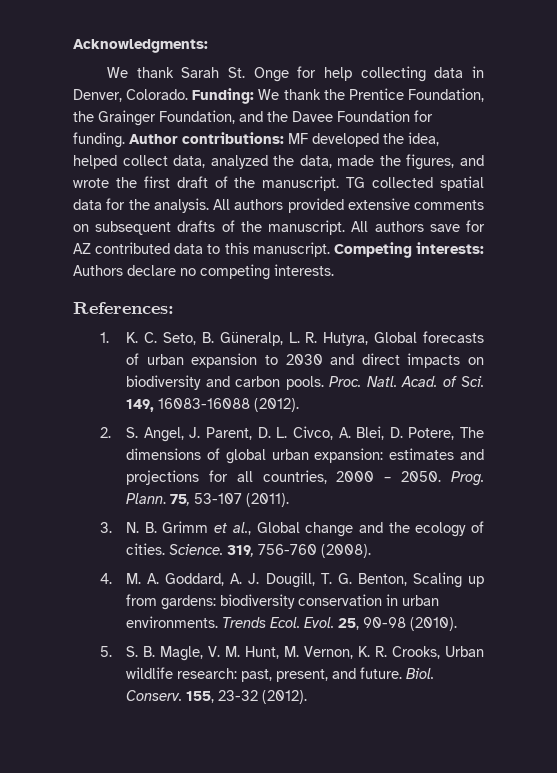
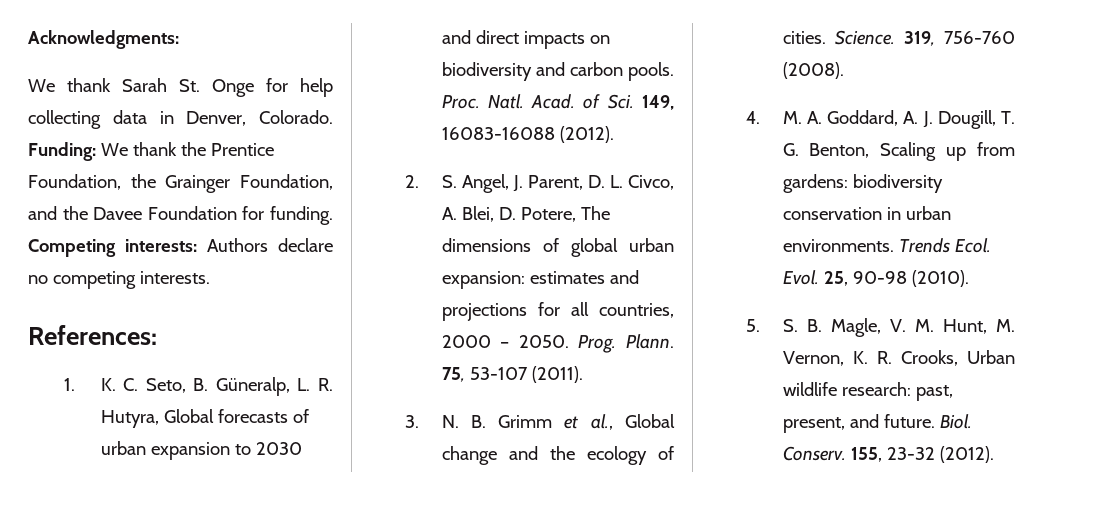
[129,132,439,147] [73,154,484,170] [73,176,485,191] [73,198,484,213] [73,220,486,235] [73,242,330,257] Author contributions: MF developed the idea, helped collect data, analyzed the data, made the figures, and wrote the first draft of the manuscript. TG collected spatial data for the analysis. All authors provided extensive comments on subsequent drafts of the manuscript. All authors save for AZ contributed data to this manuscript. -> (333, 215) none

